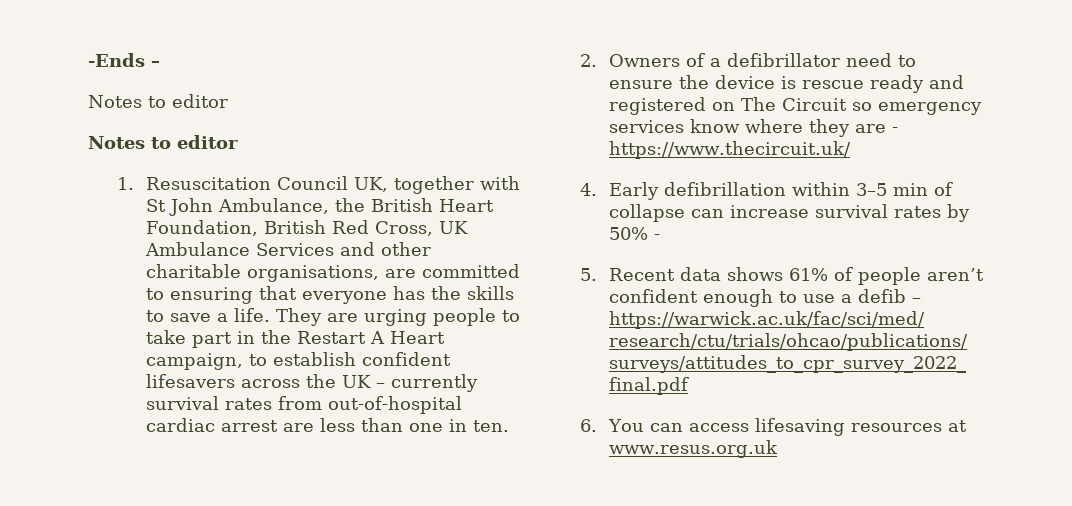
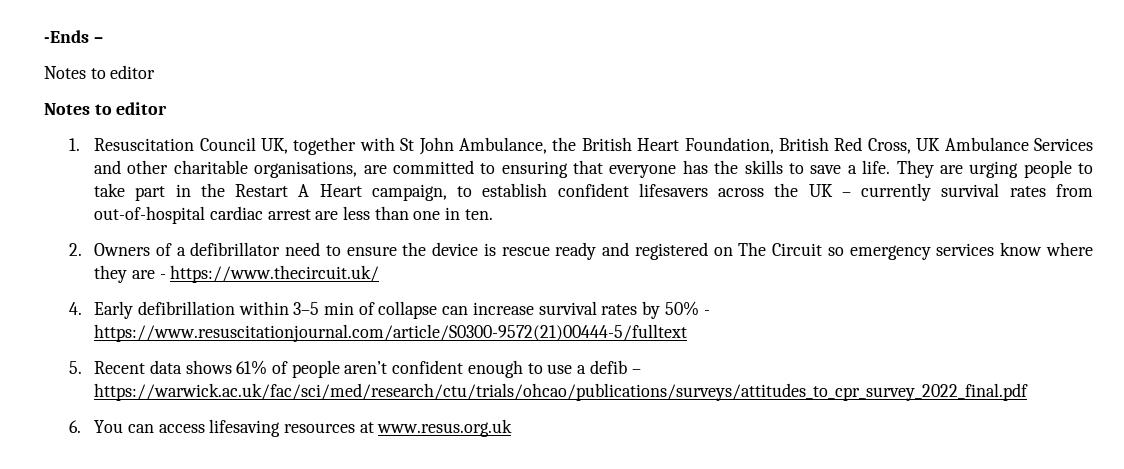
(660, 237) none -> [94,324,688,342] https://www.resuscitationjournal.com/article/S0300-9572(21)00444-5/fulltext

